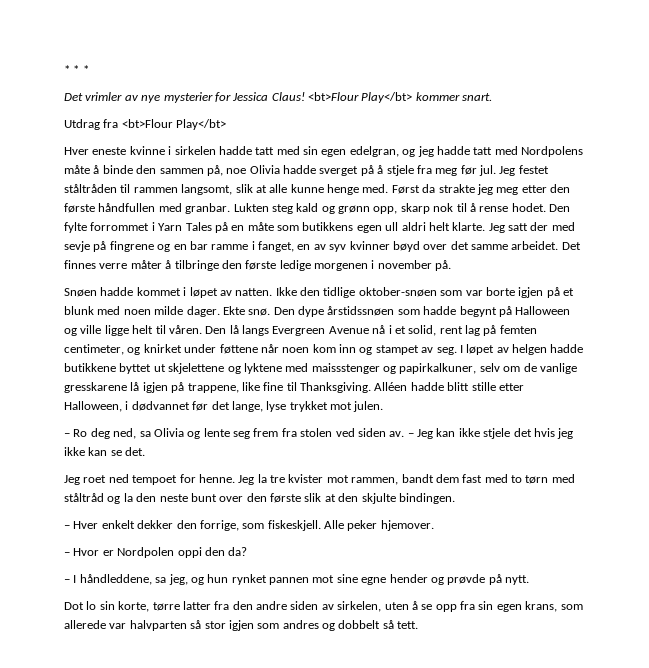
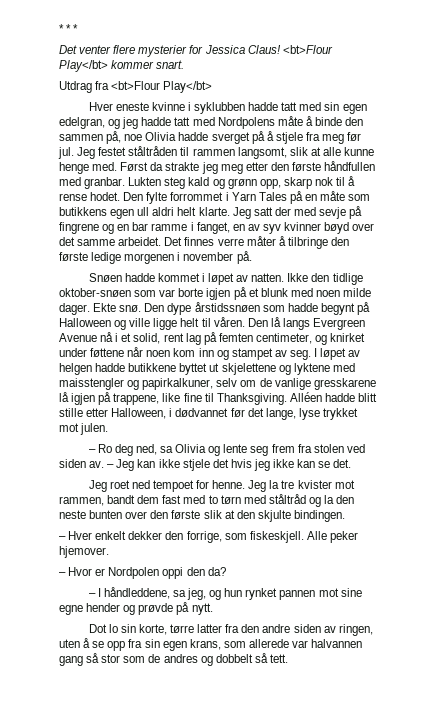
[85,92,161,103] vrimler av nye -> [79,45,136,54] venter flere
[174,146,216,155] sirkelen -> [194,102,246,114] syklubben
[311,363,380,374] maissstenger -> [59,378,124,390] maisstengler
[190,493,217,502] bunt -> [89,510,123,519] bunten
[337,601,382,612] sirkelen, -> [338,624,373,636] ringen,
[129,620,280,631] halvparten så stor igjen som -> [311,639,363,648] [59,653,161,666] halvannen gang så stor som de

